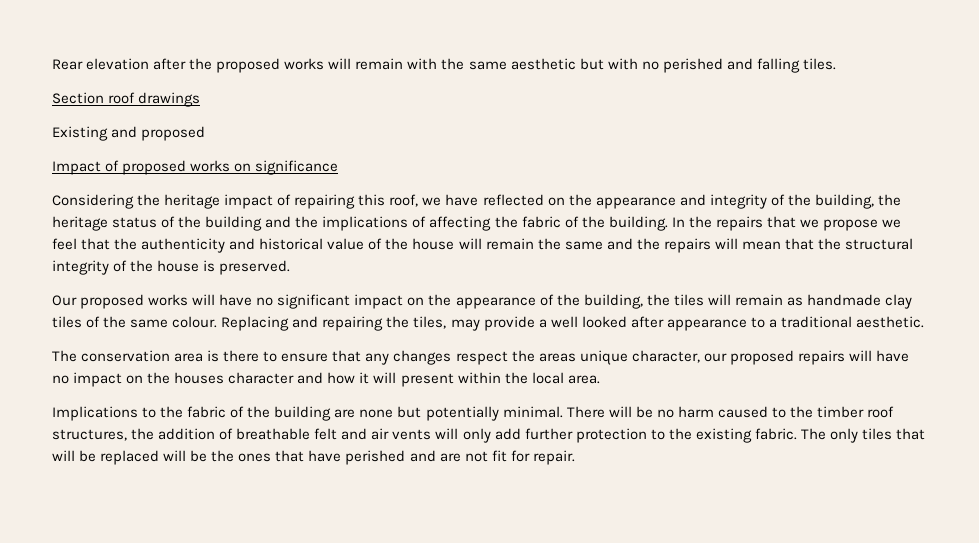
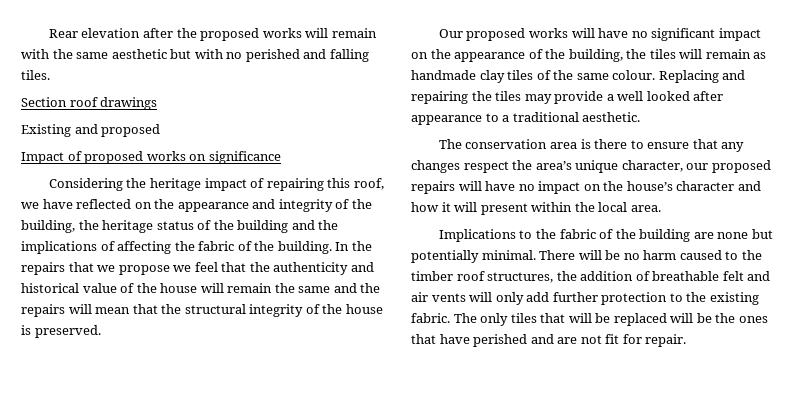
[413,316,447,329] tiles, -> [495,91,522,101] tiles
[538,353,576,362] areas -> [535,161,572,170] area’s
[174,372,225,384] houses -> [626,181,673,191] house’s

